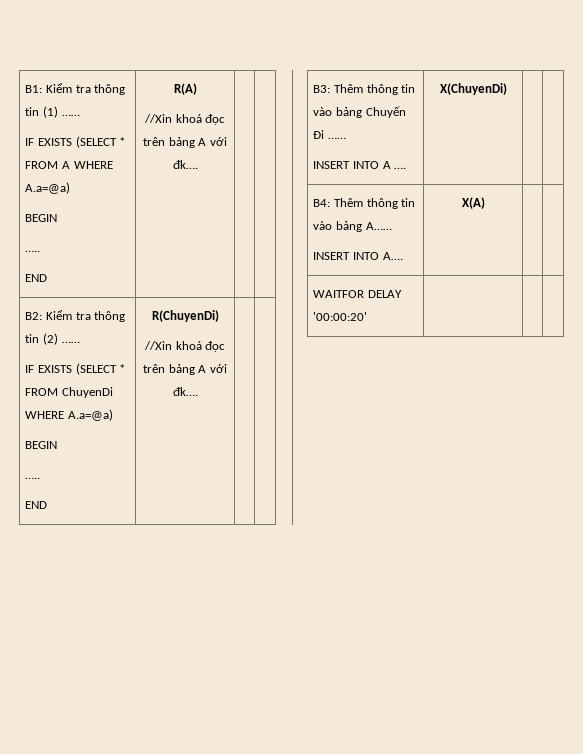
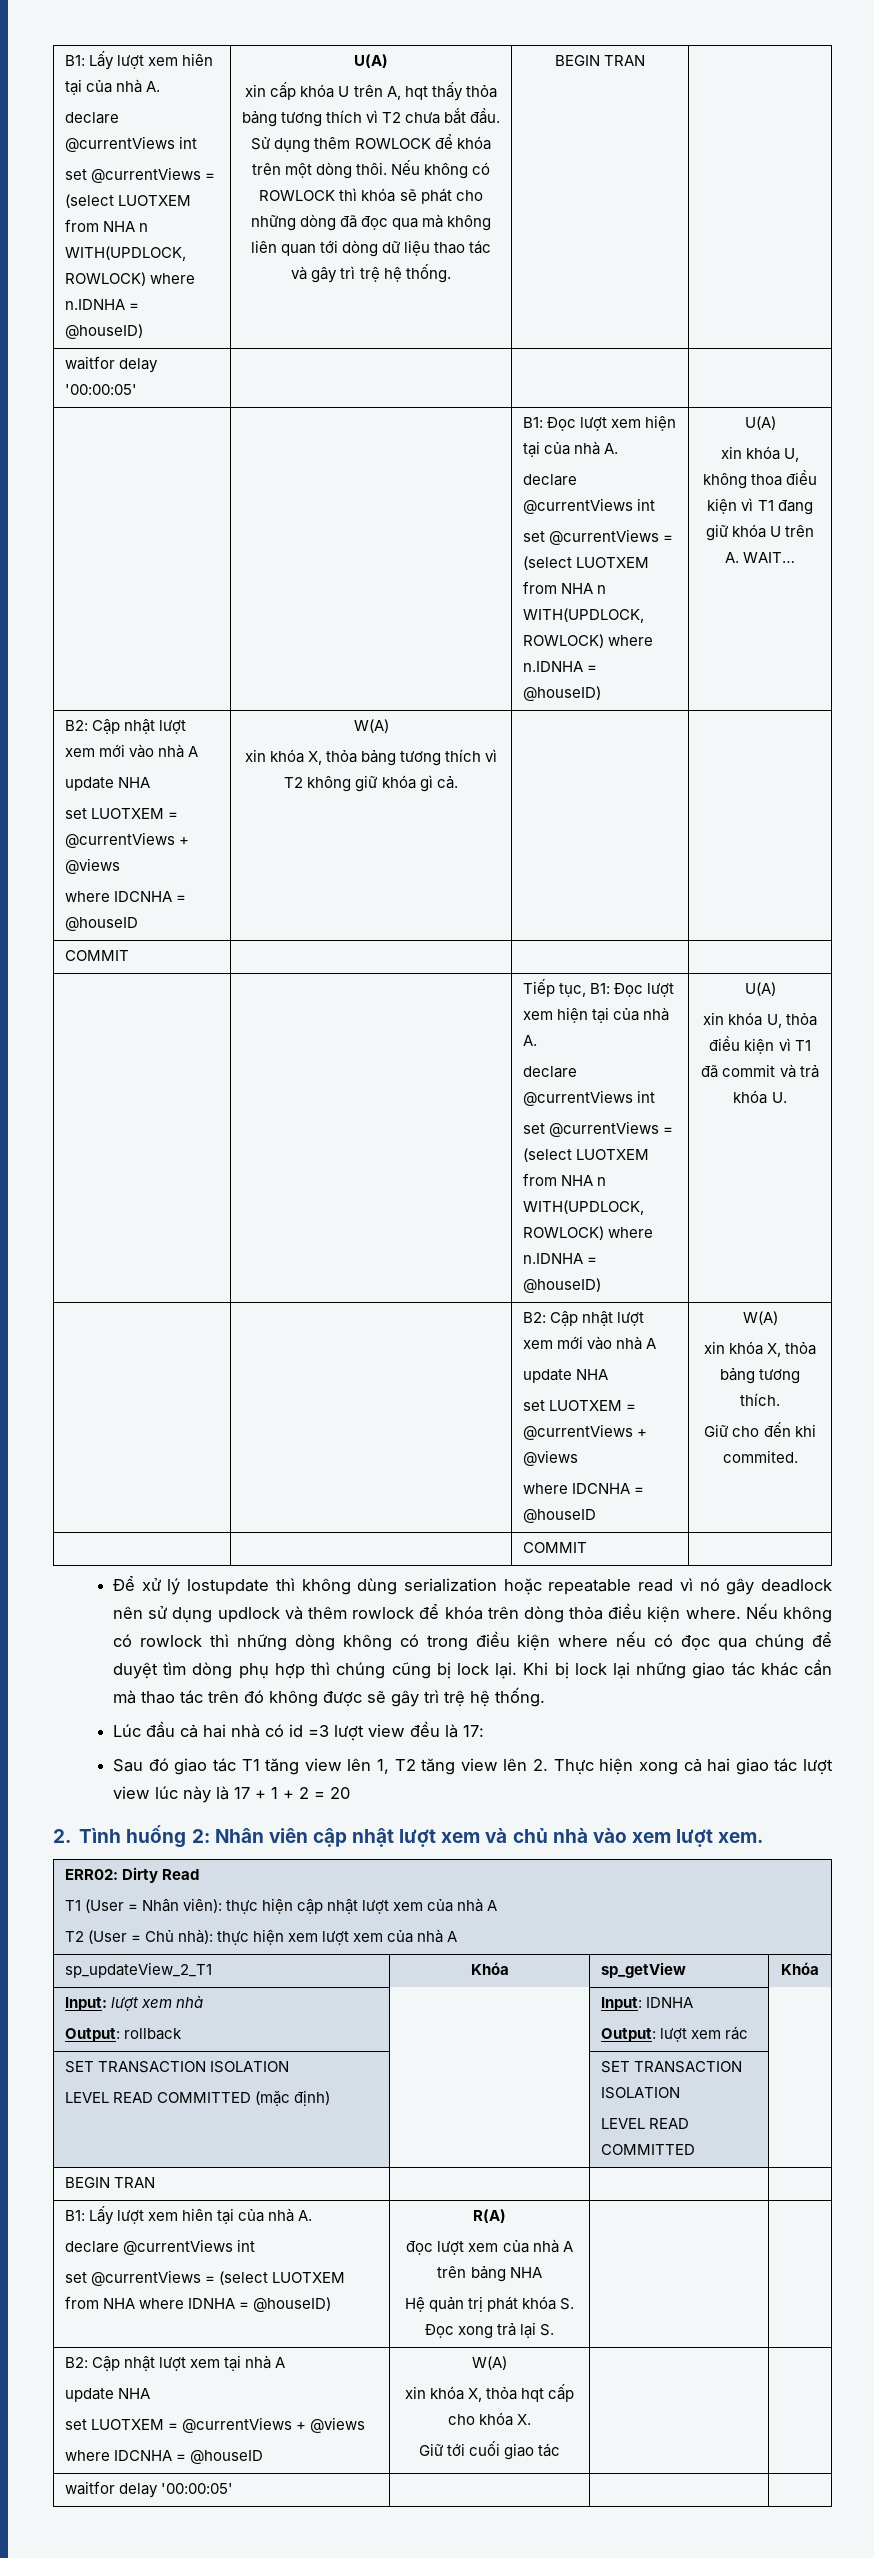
[25,83,126,95] [25,106,80,118] [25,136,126,148] [25,161,113,169] [25,182,71,194] [25,214,58,222] [25,250,41,252] [25,274,48,282] [173,83,197,95] [143,114,226,125] [143,137,227,148] [172,160,198,169] [25,310,126,322] [25,333,80,345] [25,363,126,375] [25,387,113,398] [25,409,113,421] [25,441,58,449] [25,477,41,479] [25,501,48,509] [151,310,219,322] [143,341,226,352] [143,364,227,375] [172,387,198,396] [313,84,416,95] [313,106,406,118] [313,130,346,139] [313,161,407,169] [439,83,507,95] [313,198,416,209] [313,221,392,232] [313,252,403,260] [461,197,485,209] [313,290,402,298] [313,312,368,321] B1: Kiểm tra thông tin (1) …… // IF EXISTS (SELECT * FROM A WHERE A.a=@a) // BEGIN // ….. // END | R(A) // //Xin khoá đọc trên bảng A với đk…. | | // B2: Kiểm tra thông tin (2) …… // IF EXISTS (SELECT * FROM ChuyenDi WHERE A.a=@a) // BEGIN // ….. // END | R(ChuyenDi) // //Xin khoá đọc trên bảng A với đk…. | | // B3: Thêm thông tin vào bảng Chuyến Đi …… // INSERT INTO A …. | X(ChuyenDi) | | // B4: Thêm thông tin vào bảng A…… // INSERT INTO A…. | X(A) | | // WAITFOR DELAY '00:00:20' -> [64,51,213,70] [64,79,160,96] [64,112,119,124] [64,136,197,152] [64,167,215,183] [64,194,191,208] [64,219,148,232] [64,246,186,261] [64,272,195,286] [64,299,139,310] [64,324,143,339] [354,54,389,68] [245,82,497,101] [241,108,501,127] [251,134,491,153] [251,160,491,179] [259,188,483,204] [250,214,492,231] [250,240,492,257] [291,264,451,283] [554,55,646,66] [64,356,158,373] [64,384,137,395] [522,415,676,431] [522,441,618,458] [522,474,577,486] [522,498,655,514] [522,529,673,545] [522,556,649,570] [522,581,606,594] [522,608,644,623] [522,634,653,648] [522,661,597,672] [522,686,601,701] [744,416,776,430] [720,446,800,462] [702,470,818,489] [707,498,813,515] [705,524,815,541] [724,552,796,563] [64,718,186,735] [64,744,198,758] [64,777,150,791] [64,808,178,819] [64,832,189,848] [64,858,120,874] [64,891,186,902] [64,917,138,931] [353,719,389,733] [244,749,498,766] [284,775,458,792] [64,950,129,961] [522,979,674,997] [522,1007,669,1024] [522,1035,537,1046] [522,1066,577,1078] [522,1090,655,1106] [522,1121,673,1137] [522,1148,649,1162] [522,1173,606,1186] [522,1200,644,1215] [522,1226,653,1240] [522,1253,597,1264] [522,1278,601,1293] [744,982,776,996] [703,1012,817,1028] [709,1036,811,1054] [701,1064,819,1078] [733,1090,787,1104] [522,1310,644,1327] [522,1336,656,1350] [522,1369,608,1383] [522,1400,636,1411] [522,1424,647,1440] [522,1450,578,1466] [522,1483,644,1494] [522,1509,596,1523] [742,1311,778,1325] [703,1341,817,1357] [719,1368,801,1384] [740,1393,780,1406] [704,1422,816,1437] [722,1450,798,1463] [522,1542,587,1553] [113,1576,832,1595] [113,1603,832,1623] [113,1631,832,1651] [113,1659,832,1679] [113,1687,546,1707] [113,1721,485,1741] [113,1758,833,1775] [113,1786,351,1803] [53,1825,764,1848] [64,1867,199,1883] [64,1898,498,1915] [64,1929,458,1945] [64,1962,212,1978] [470,1962,509,1975] [600,1962,686,1978] [781,1962,819,1975] [64,1995,203,2011] [64,2028,182,2042] [600,1997,693,2011] [600,2026,748,2042] [64,2061,289,2073] [64,2090,330,2107] [600,2061,742,2073] [600,2087,680,2099] [600,2118,689,2129] [600,2144,695,2155] [64,2177,155,2188] [64,2206,312,2225] [64,2239,255,2255] [64,2270,345,2286] [64,2296,331,2312] [473,2209,507,2223] [406,2239,573,2255] [437,2265,542,2282] [404,2296,575,2313] [424,2322,555,2339] [64,2355,285,2372] [64,2388,150,2402] [64,2417,365,2433] [64,2450,263,2464] [472,2356,508,2370] [404,2384,575,2402] [447,2412,532,2426] [418,2441,561,2460] [64,2481,233,2498] B1: Lấy lượt xem hiên tại của nhà A. // declare @currentViews int // set @currentViews = (select LUOTXEM from NHA n WITH(UPDLOCK, ROWLOCK) where n.IDNHA = @houseID) | U(A) // xin cấp khóa U trên A, hqt thấy thỏa bảng tương thích vì T2 chưa bắt đầu. Sử dụng thêm ROWLOCK để khóa trên một dòng thôi. Nếu không có ROWLOCK thì khóa sẽ phát cho những dòng đã đọc qua mà không liên quan tới dòng dữ liệu thao tác và gây trì trệ hệ thống. | BEGIN TRAN | // waitfor delay '00:00:05' | | | // | | B1: Đọc lượt xem hiện tại của nhà A. // declare @currentViews int // set @currentViews = (select LUOTXEM from NHA n WITH(UPDLOCK, ROWLOCK) where n.IDNHA = @houseID) | U(A) // xin khóa U, không thoa điều kiện vì T1 đang giữ khóa U trên A. WAIT… // B2: Cập nhật lượt xem mới vào nhà A // update NHA // set LUOTXEM = @currentViews + @views // where IDCNHA = @houseID | W(A) // xin khóa X, thỏa bảng tương thích vì T2 không giữ khóa gì cả. | | // COMMIT | | | // | | Tiếp tục, B1: Đọc lượt xem hiện tại của nhà A. // declare @currentViews int // set @currentViews = (select LUOTXEM from NHA n WITH(UPDLOCK, ROWLOCK) where n.IDNHA = @houseID) | U(A) // xin khóa U, thỏa điều kiện vì T1 đã commit và trả khóa U. // | | B2: Cập nhật lượt xem mới vào nhà A // update NHA // set LUOTXEM = @currentViews + @views // where IDCNHA = @houseID | W(A) // xin khóa X, thỏa bảng tương thích. // Giữ cho đến khi commited. // | | COMMIT | // Để xử lý lostupdate thì không dùng serialization hoặc repeatable read vì nó gây deadlock nên sử dụng updlock và thêm rowlock để khóa trên dòng thỏa điều kiện where. Nếu không có rowlock thì những dòng không có trong điều kiện where nếu có đọc qua chúng để duyệt tìm dòng phụ hợp thì chúng cũng bị lock lại. Khi bị lock lại những giao tác khác cần mà thao tác trên đó không được sẽ gây trì trệ hệ thống. // Lúc đầu cả hai nhà có id =3 lượt view đều là 17: // Sau đó giao tác T1 tăng view lên 1, T2 tăng view lên 2. Thực hiện xong cả hai giao tác lượt view lúc này là 17 + 1 + 2 = 20 // 2. Tình huống 2: Nhân viên cập nhật lượt xem và chủ nhà vào xem lượt xem. // ERR02: Dirty Read // T1 (User = Nhân viên): thực hiện cập nhật lượt xem của nhà A // T2 (User = Chủ nhà): thực hiện xem lượt xem của nhà A // sp_updateView_2_T1 | Khóa | sp_getView | Khóa // Input: lượt xem nhà // Output: rollback | | Input: IDNHA // Output: lượt xem rác | // SET TRANSACTION ISOLATION // LEVEL READ COMMITTED (mặc định) | | SET TRANSACTION ISOLATION // LEVEL READ COMMITTED | // BEGIN TRAN | | | // B1: Lấy lượt xem hiên tại của nhà A. // declare @currentViews int // set @currentViews = (select LUOTXEM from NHA where IDNHA = @houseID) | R(A) // đọc lượt xem của nhà A trên bảng NHA // Hệ quản trị phát khóa S. Đọc xong trả lại S. | | // B2: Cập nhật lượt xem tại nhà A // update NHA // set LUOTXEM = @currentViews + @views // where IDCNHA = @houseID | W(A) // xin khóa X, thỏa hqt cấp cho khóa X. // Giữ tới cuối giao tác | | // waitfor delay '00:00:05'

